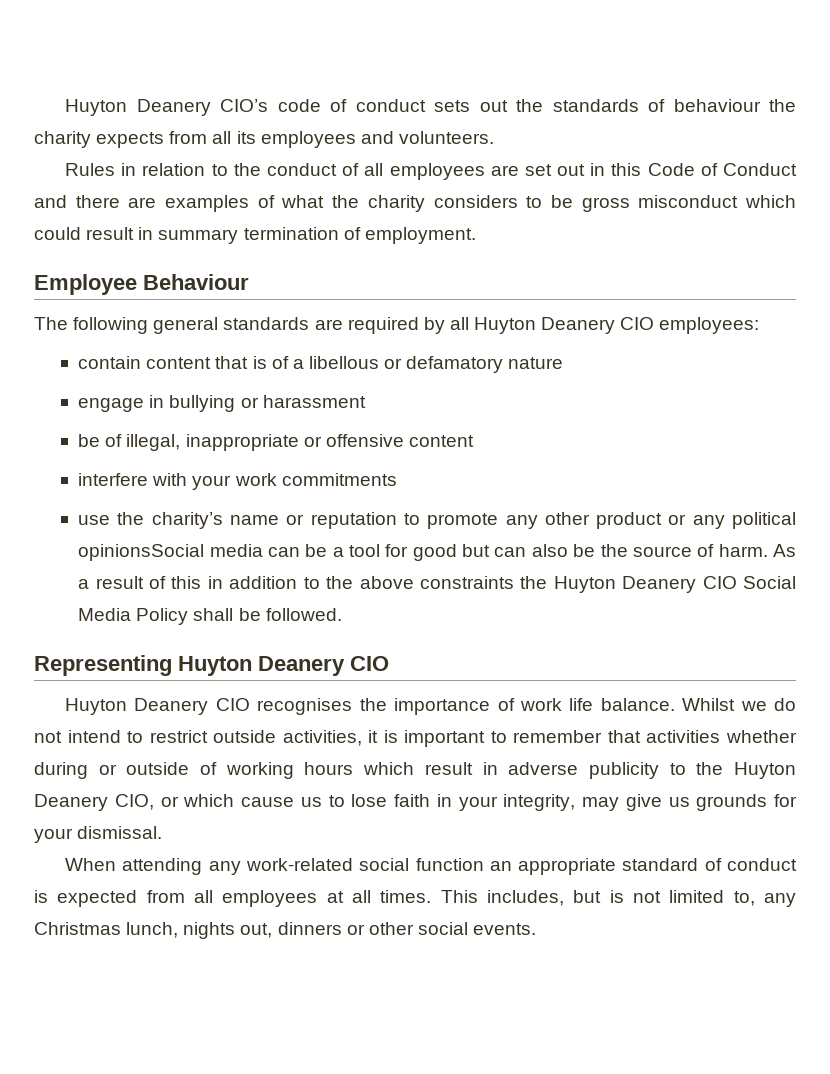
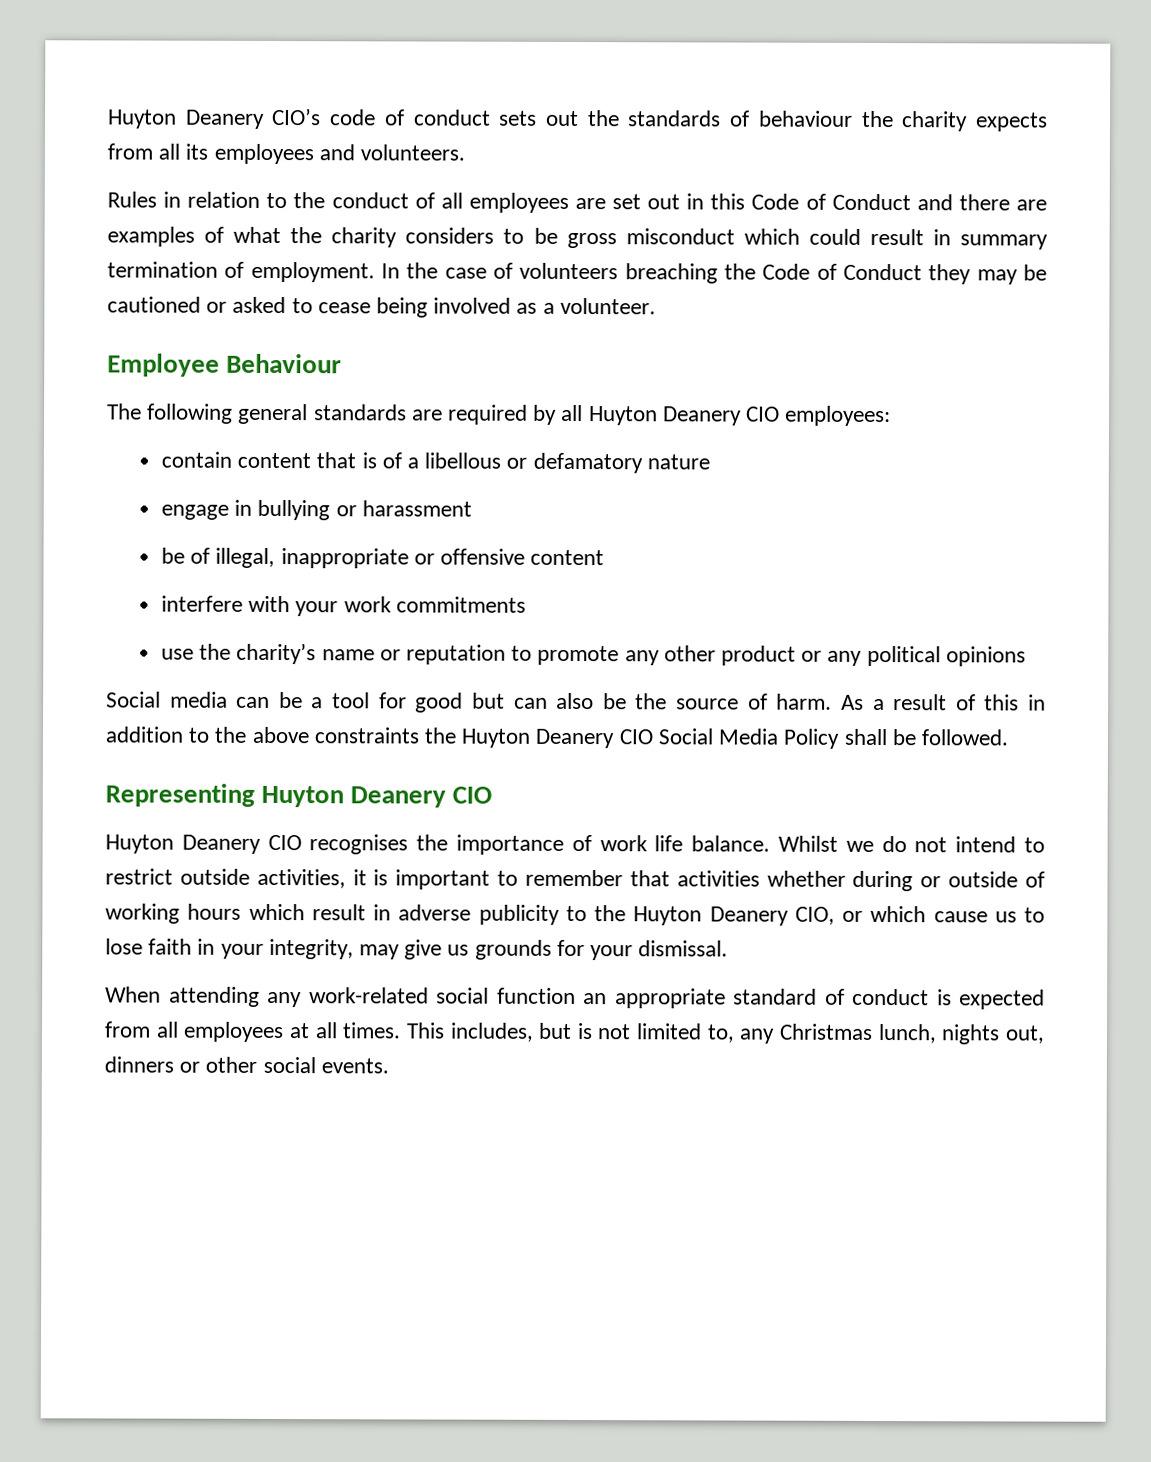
(476, 235) none -> [380,262,1047,285] [107,296,656,318] In the case of volunteers breaching the Code of Conduct they may be cautioned or asked to cease being involved as a volunteer.
[78,544,205,561] opinionsSocial -> [945,646,1026,667] [106,691,161,708] opinions // Social

